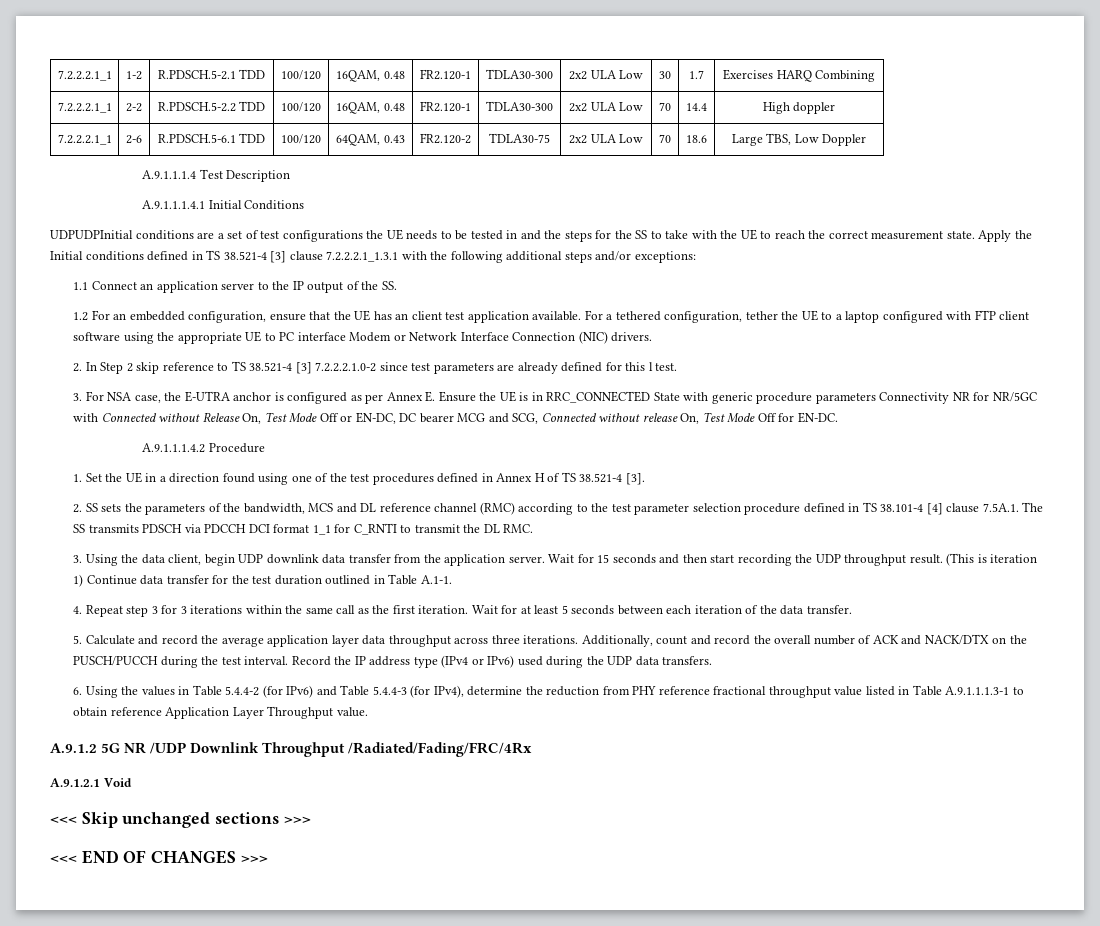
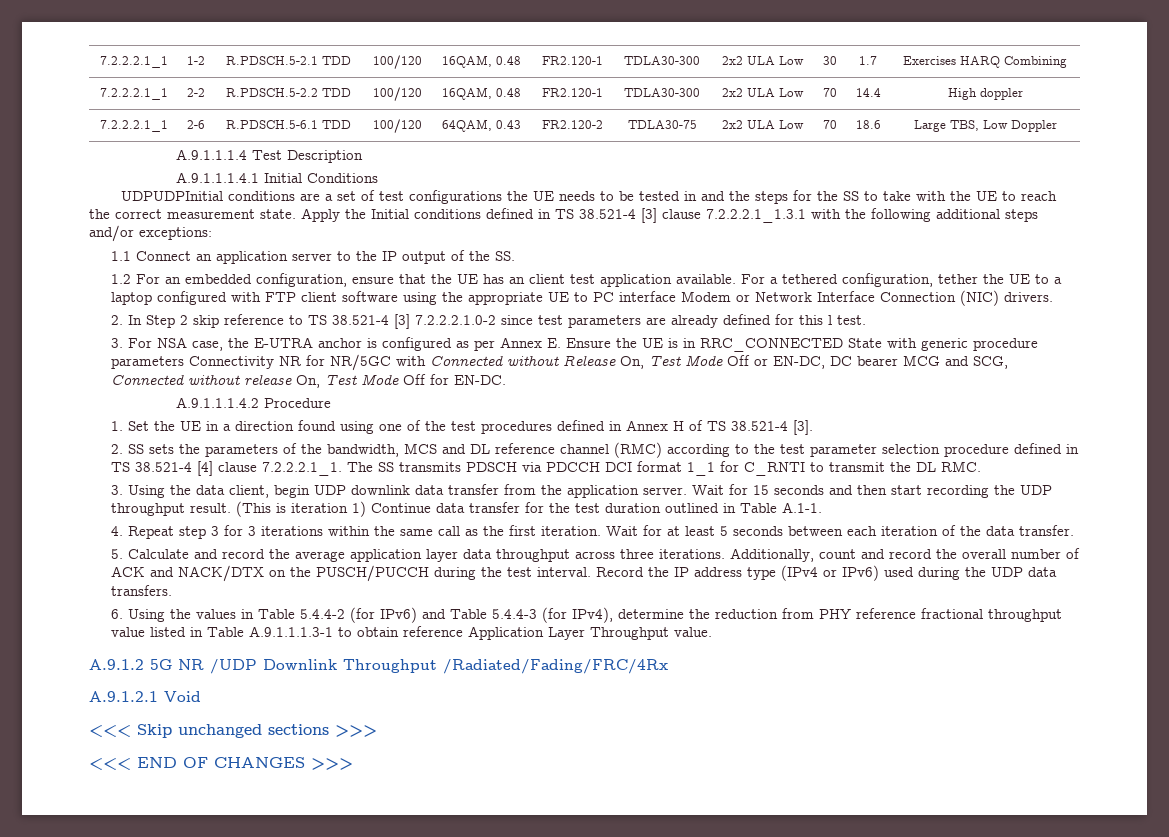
[880,504,924,512] 38.101-4 -> [134,462,192,472] 38.521-4
[982,503,1019,512] 7.5A.1. -> [261,462,342,476] 7.2.2.2.1_1.

